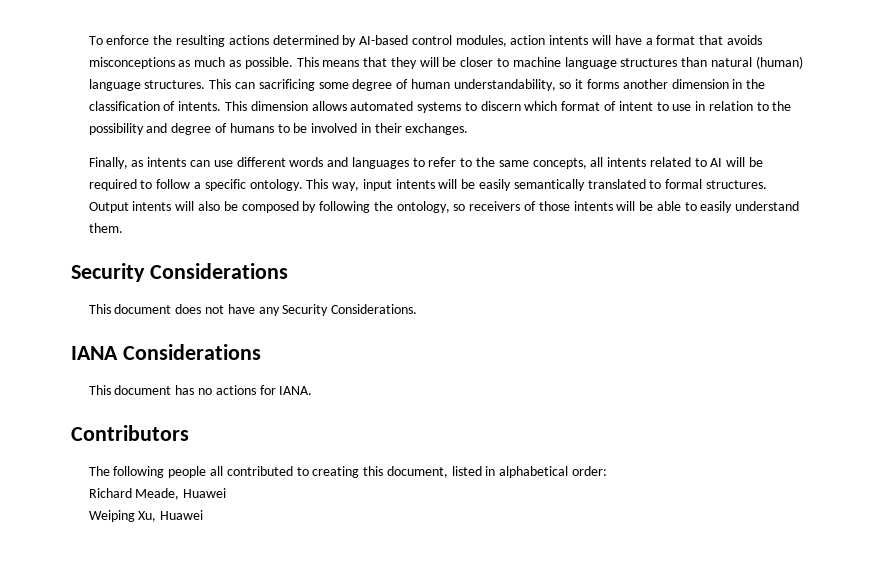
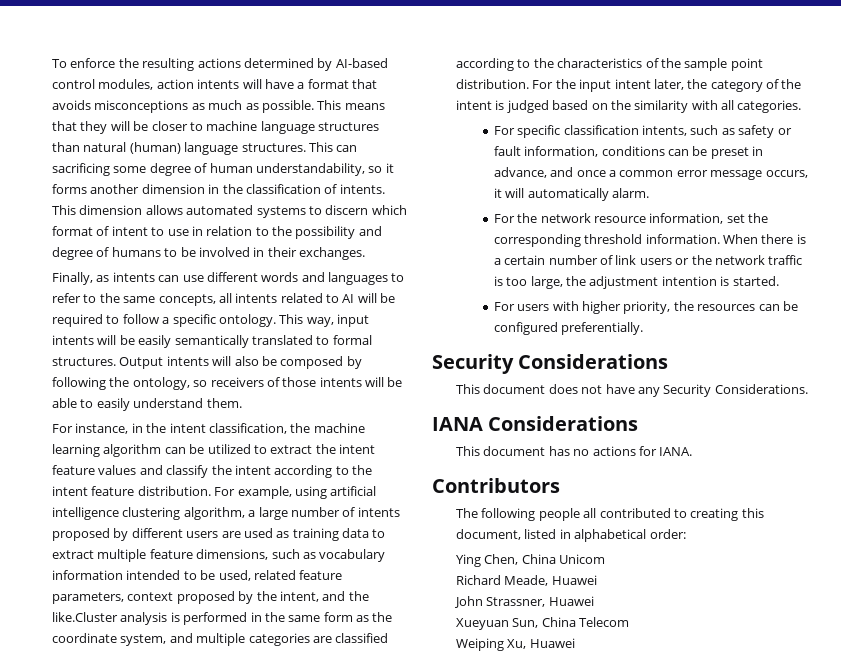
(123, 228) none -> [52,423,365,434] [52,444,376,457] [52,465,373,478] [52,486,377,499] [52,507,400,520] [52,528,386,541] [52,549,386,562] [52,570,343,581] [52,591,369,604] [52,612,393,625] [52,633,389,646] [456,58,763,71] [456,79,802,92] [456,100,802,113] [493,125,792,138] [493,146,764,159] [493,167,808,180] [493,188,649,201] [493,213,769,224] [493,234,806,247] [493,255,803,265] [493,276,779,289] [493,301,798,314] [493,322,644,335] // For instance, in the intent classification, the machine learning algorithm can be utilized to extract the intent feature values and classify the intent according to the intent feature distribution. For example, using artificial intelligence clustering algorithm, a large number of intents proposed by different users are used as training data to extract multiple feature dimensions, such as vocabulary information intended to be used, related feature parameters, context proposed by the intent, and the like.Cluster analysis is performed in the same form as the coordinate system, and multiple categories are classified according to the characteristics of the sample point distribution. For the input intent later, the category of the intent is judged based on the similarity with all categories. // For specific classification intents, such as safety or fault information, conditions can be preset in advance, and once a common error message occurs, it will automatically alarm. // For the network resource information, set the corresponding threshold information. When there is a certain number of link users or the network traffic is too large, the adjustment intention is started. // For users with higher priority, the resources can be configured preferentially.
(608, 471) none -> [456,554,606,567] // Ying Chen, China Unicom
(227, 493) none -> [454,596,594,608] [456,617,630,630] // John Strassner, Huawei // Xueyuan Sun, China Telecom

